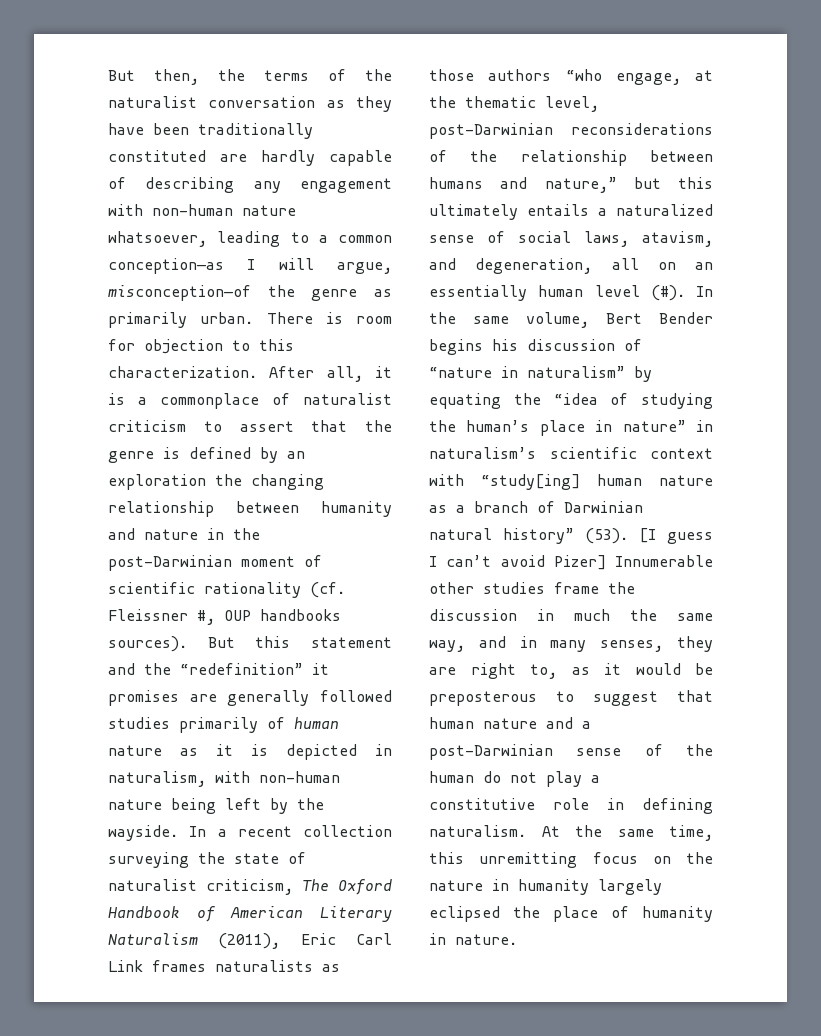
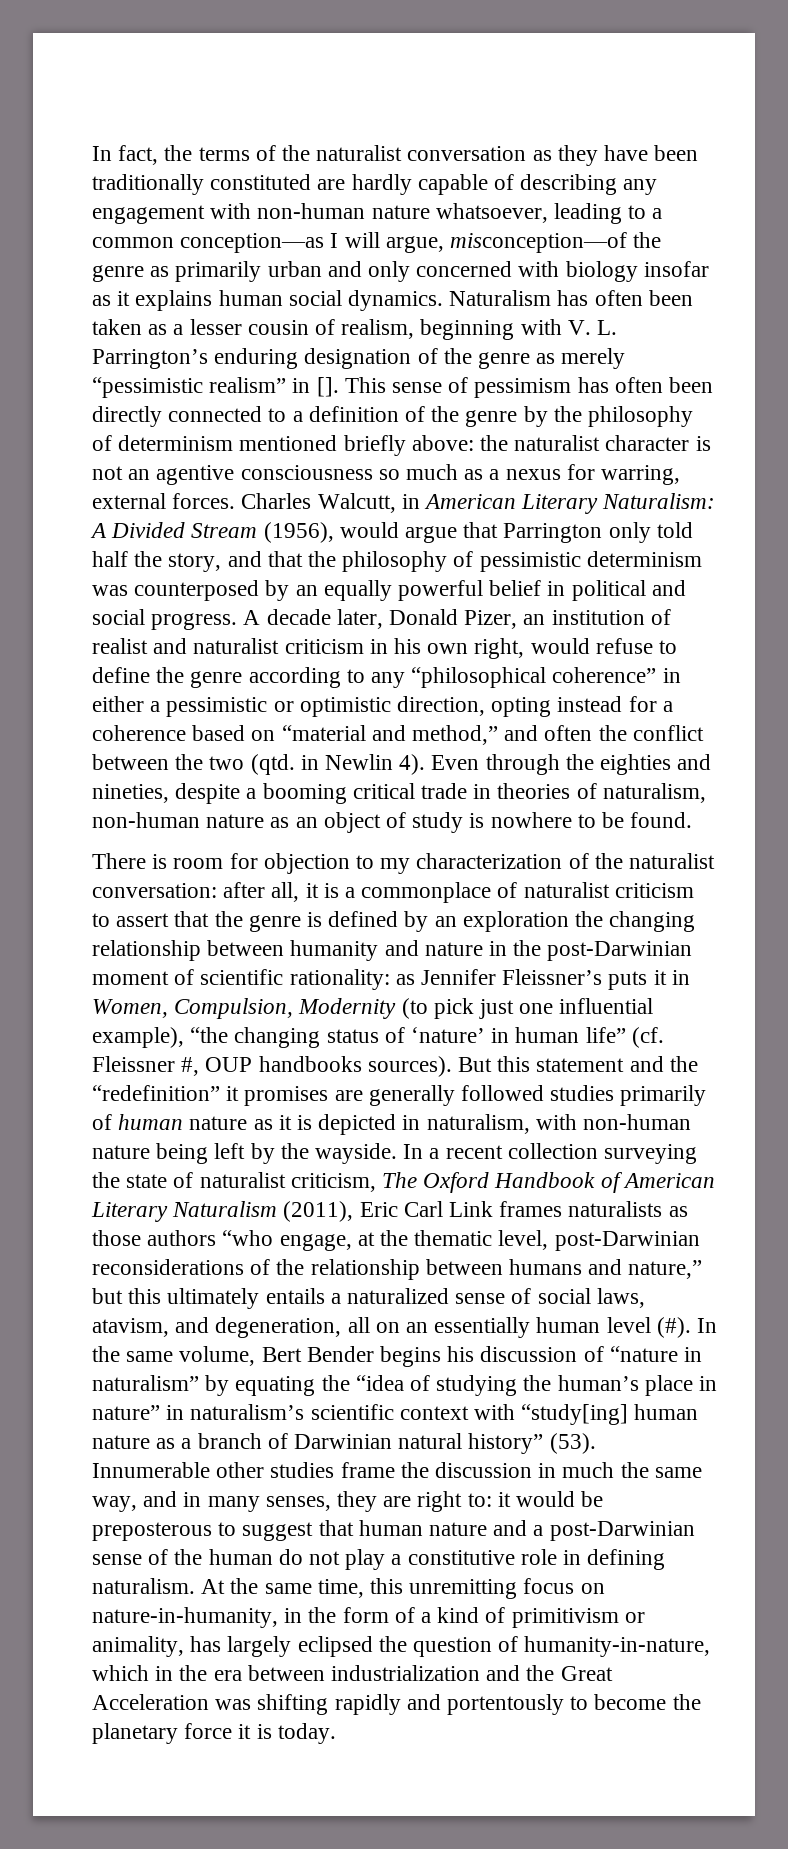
[108,69,199,85] But then, -> [92,145,159,165] In fact,
[200,312,254,324] urban. -> [267,261,709,282] [92,290,693,311] [92,319,618,340] [92,348,626,369] [92,377,714,398] [92,406,694,427] [92,435,711,456] [92,464,681,485] [92,493,716,514] [90,522,693,543] [92,551,702,572] [92,580,686,601] [92,609,671,630] [92,638,678,659] [92,667,681,688] [92,696,673,717] [92,725,704,745] [92,754,712,775] [92,783,706,804] [92,812,693,833] urban and only concerned with biology insofar as it explains human social dynamics. Naturalism has often been taken as a lesser cousin of realism, beginning with V. L. Parrington’s enduring designation of the genre as merely “pessimistic realism” in []. This sense of pessimism has often been directly connected to a definition of the genre by the philosophy of determinism mentioned briefly above: the naturalist character is not an agentive consciousness so much as a nexus for warring, external forces. Charles Walcutt, in American Literary Naturalism: A Divided Stream (1956), would argue that Parrington only told half the story, and that the philosophy of pessimistic determinism was counterposed by an equally powerful belief in political and social progress. A decade later, Donald Pizer, an institution of realist and naturalist criticism in his own right, would refuse to define the genre according to any “philosophical coherence” in either a pessimistic or optimistic direction, opting instead for a coherence based on “material and method,” and often the conflict between the two (qtd. in Newlin 4). Even through the eighties and nineties, despite a booming critical trade in theories of naturalism, non-human nature as an object of study is nowhere to be found. //
[259,339,294,351] [108,366,315,378] this characterization. After -> [380,853,716,874] [92,882,266,898] my characterization of the naturalist conversation: after
[204,582,301,598] rationality -> [289,969,690,990] [92,998,654,1019] [92,1027,626,1048] rationality: as Jennifer Fleissner’s puts it in Women, Compulsion, Modernity (to pick just one influential example), “the changing status of ‘nature’ in human life”
[639,528,713,544] [429,555,606,570] [I guess I can’t avoid Pizer] -> (596, 1443) none
[530,664,590,679] to, as -> [467,1493,492,1507] to:
[686,852,713,864] [429,879,662,895] [429,906,713,922] [429,933,517,945] the nature in humanity largely eclipsed the place of humanity in nature. -> [92,1607,645,1628] [92,1636,711,1657] [92,1665,613,1681] [92,1694,701,1715] [92,1723,336,1744] nature-in-humanity, in the form of a kind of primitivism or animality, has largely eclipsed the question of humanity-in-nature, which in the era between industrialization and the Great Acceleration was shifting rapidly and portentously to become the planetary force it is today.

